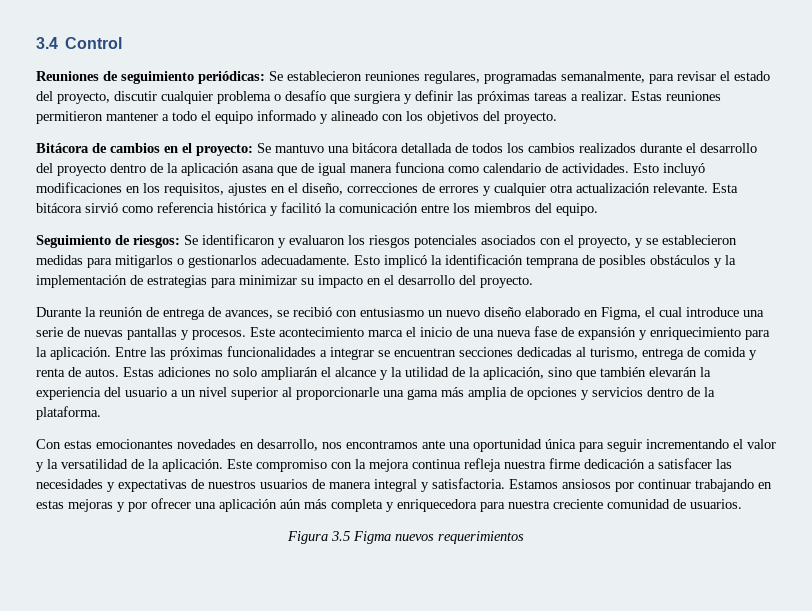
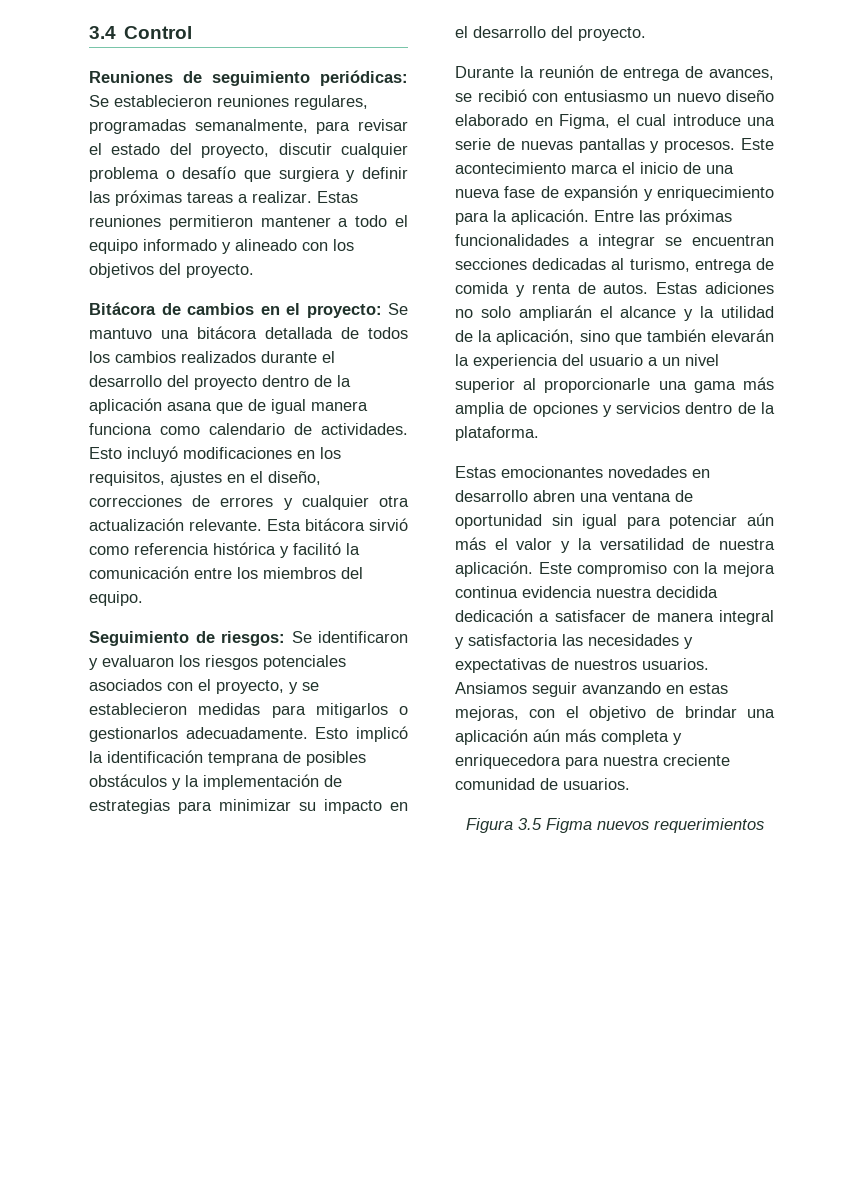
[36,439,92,449] Con estas -> [455,466,496,478] Estas
[257,439,729,452] desarrollo, nos encontramos ante una oportunidad única para seguir incrementando -> [455,490,693,502] [455,513,774,529] [455,537,486,550] desarrollo abren una ventana de oportunidad sin igual para potenciar aún más
[148,459,159,469] la -> [719,539,775,550] nuestra
[464,458,712,472] refleja nuestra firme dedicación a satisfacer -> [522,586,718,598] [455,609,774,625] [455,634,558,649] evidencia nuestra decidida dedicación a satisfacer de manera integral y satisfactoria
[260,478,772,492] [36,498,191,512] usuarios de manera integral y satisfactoria. Estamos ansiosos por continuar trabajando en estas mejoras y por ofrecer -> [642,658,709,670] [455,682,728,697] [455,706,737,721] usuarios. Ansiamos seguir avanzando en estas mejoras, con el objetivo de brindar

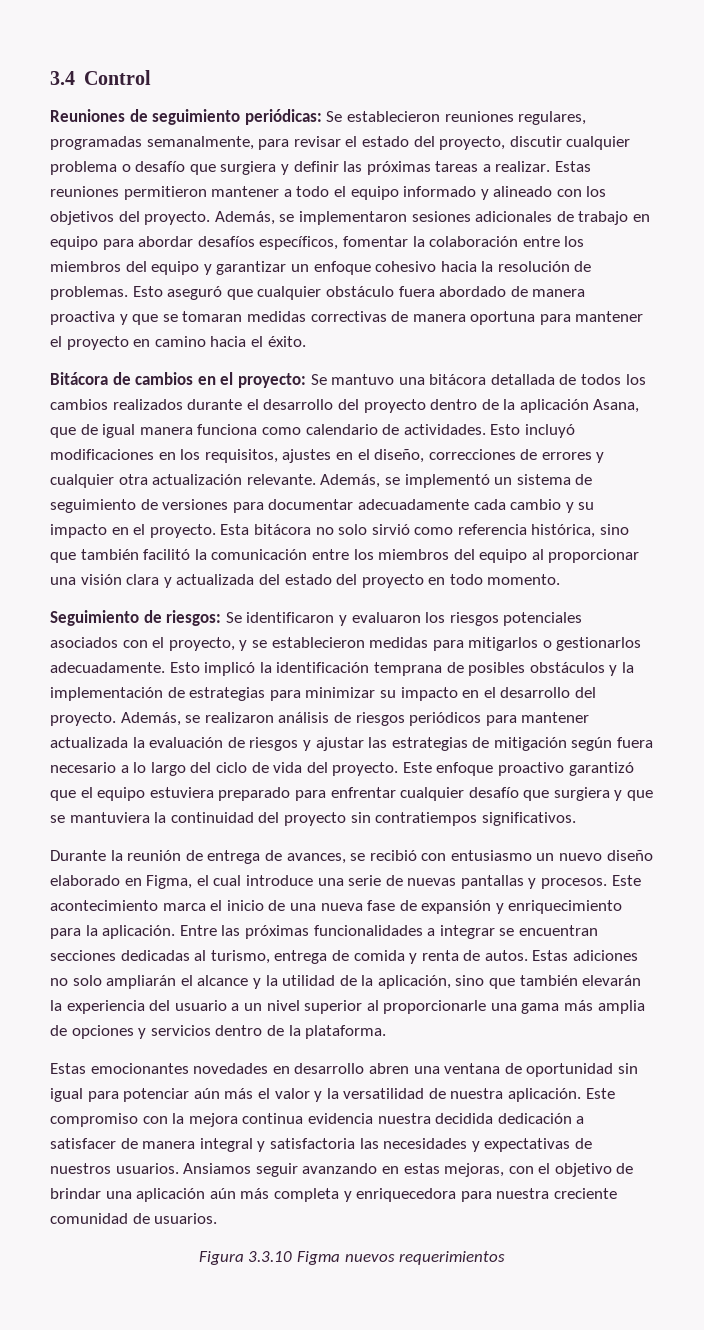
(254, 271) none -> [214,211,650,225] [50,236,585,250] [50,261,592,275] [50,286,586,300] [50,311,644,325] [50,336,306,350] Además, se implementaron sesiones adicionales de trabajo en equipo para abordar desafíos específicos, fomentar la colaboración entre los miembros del equipo y garantizar un enfoque cohesivo hacia la resolución de problemas. Esto aseguró que cualquier obstáculo fuera abordado de manera proactiva y que se tomaran medidas correctivas de manera oportuna para mantener el proyecto en camino hacia el éxito.
[167,402,212,411] asana -> [593,399,640,413] Asana,
[267,518,408,531] [89,542,289,558] Esta bitácora sirvió como referencia histórica y -> [320,474,593,488] [50,499,595,513] [50,524,630,538] [50,549,139,563] Además, se implementó un sistema de seguimiento de versiones para documentar adecuadamente cada cambio y su impacto en el proyecto. Esta bitácora no solo sirvió como referencia histórica, sino que también
[89,591,143,606] equipo. -> [479,549,640,563] [50,574,561,588] equipo al proporcionar una visión clara y actualizada del estado del proyecto en todo momento.
(646, 34) none -> [120,712,590,726] [50,737,654,751] [50,762,634,776] [50,787,654,801] [50,812,576,826] Además, se realizaron análisis de riesgos periódicos para mantener actualizada la evaluación de riesgos y ajustar las estrategias de mitigación según fuera necesario a lo largo del ciclo de vida del proyecto. Este enfoque proactivo garantizó que el equipo estuviera preparado para enfrentar cualquier desafío que surgiera y que se mantuviera la continuidad del proyecto sin contratiempos significativos.
[517,818,542,830] 3.5 -> [248,1251,293,1262] 3.3.10

